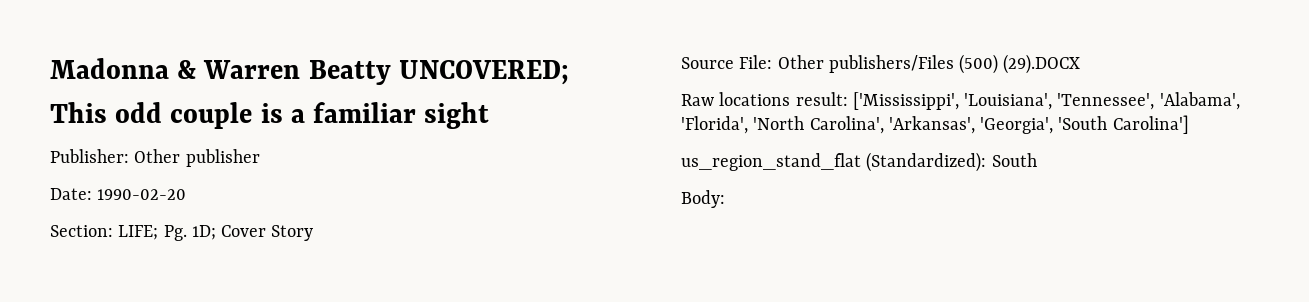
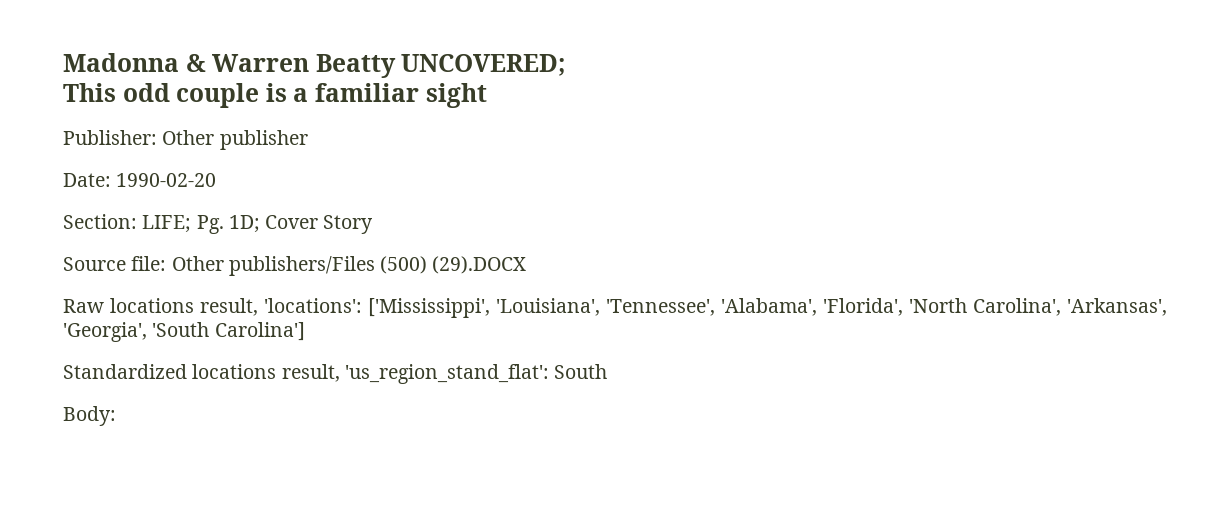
[739,55,773,69] File: -> [131,256,167,271] file:
[795,92,848,106] result: -> [200,298,362,316] result, 'locations':
[681,152,987,172] us_region_stand_flat (Standardized): -> [63,364,549,384] Standardized locations result, 'us_region_stand_flat':

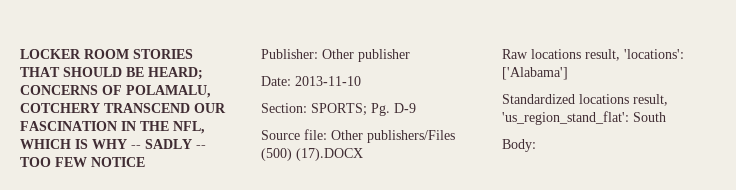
[63,53,566,78] [63,83,487,108] Madonna & Warren Beatty UNCOVERED; // This odd couple is a familiar sight -> [20,49,193,59] [20,67,203,80] [20,85,211,98] [20,103,226,113] [20,121,205,134] [20,139,206,149] [20,157,145,167] LOCKER ROOM STORIES THAT SHOULD BE HEARD; CONCERNS OF POLAMALU, COTCHERY TRANSCEND OUR FASCINATION IN THE NFL, WHICH IS WHY -- SADLY -- TOO FEW NOTICE
[116,173,217,187] 1990-02-20 -> [295,76,361,86] 2013-11-10
[142,215,374,234] LIFE; Pg. 1D; Cover Story -> [311,103,416,116] SPORTS; Pg. D-9
[432,256,527,274] (29).DOCX -> [296,148,363,161] (17).DOCX
[368,298,1167,318] [63,322,305,342] ['Mississippi', 'Louisiana', 'Tennessee', 'Alabama', 'Florida', 'North Carolina', 'Arkansas', 'Georgia', 'South Carolina'] -> [502,67,568,80] ['Alabama']

